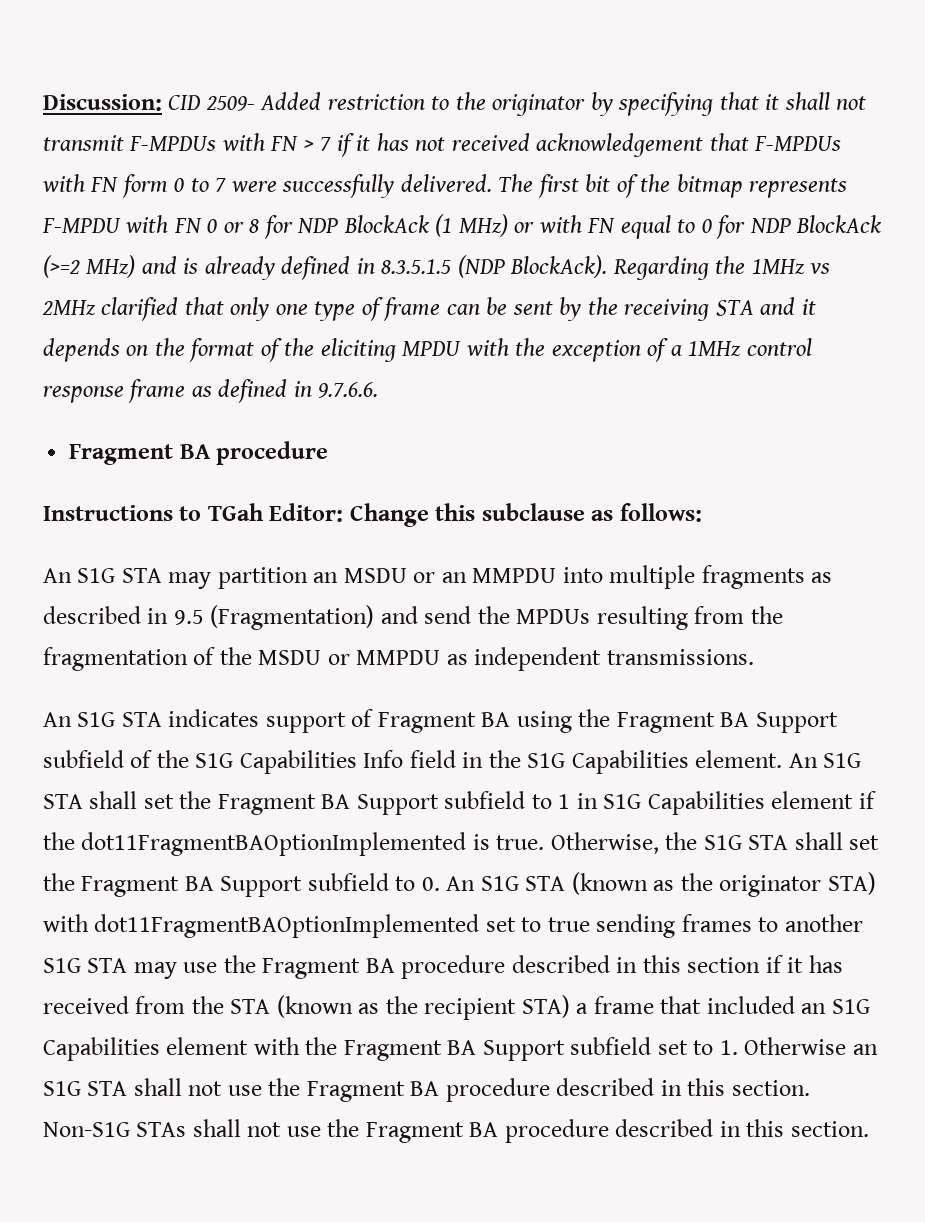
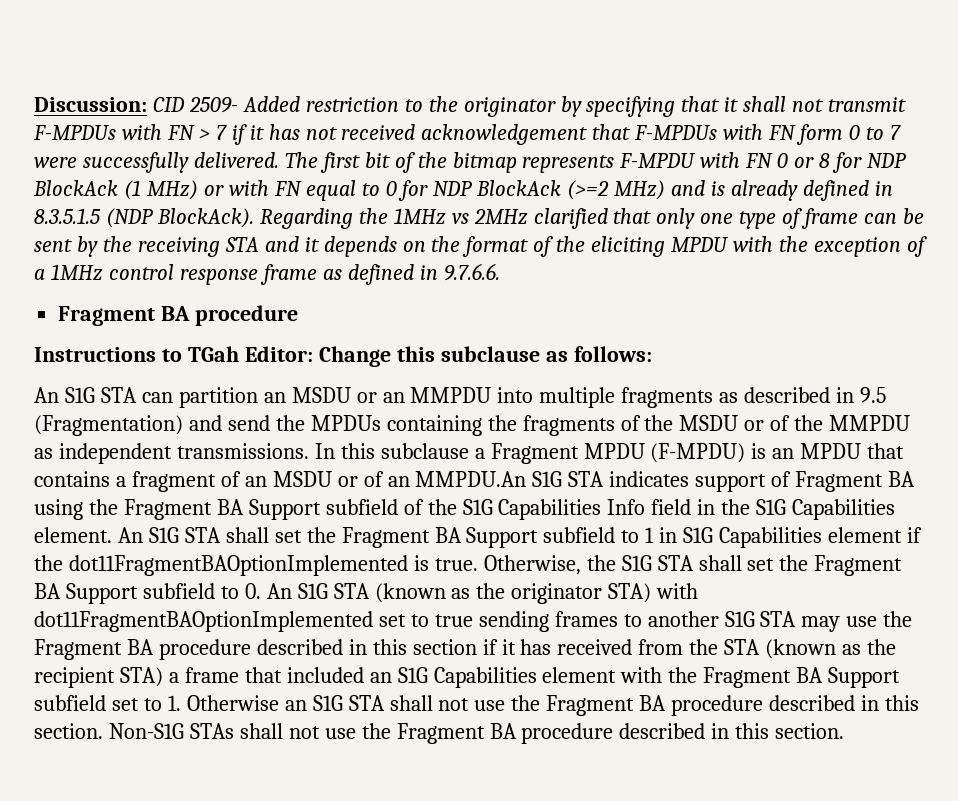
[168,572,212,589] may -> [141,392,173,403] can
[596,606,783,630] [43,647,188,671] resulting from the fragmentation -> [386,415,615,436] containing the fragments
(350, 659) none -> [770,415,824,431] of the
[43,712,72,727] // An -> [314,443,905,464] [34,471,527,492] In this subclause a Fragment MPDU (F-MPDU) is an MPDU that contains a fragment of an MSDU or of an MMPDU.An

